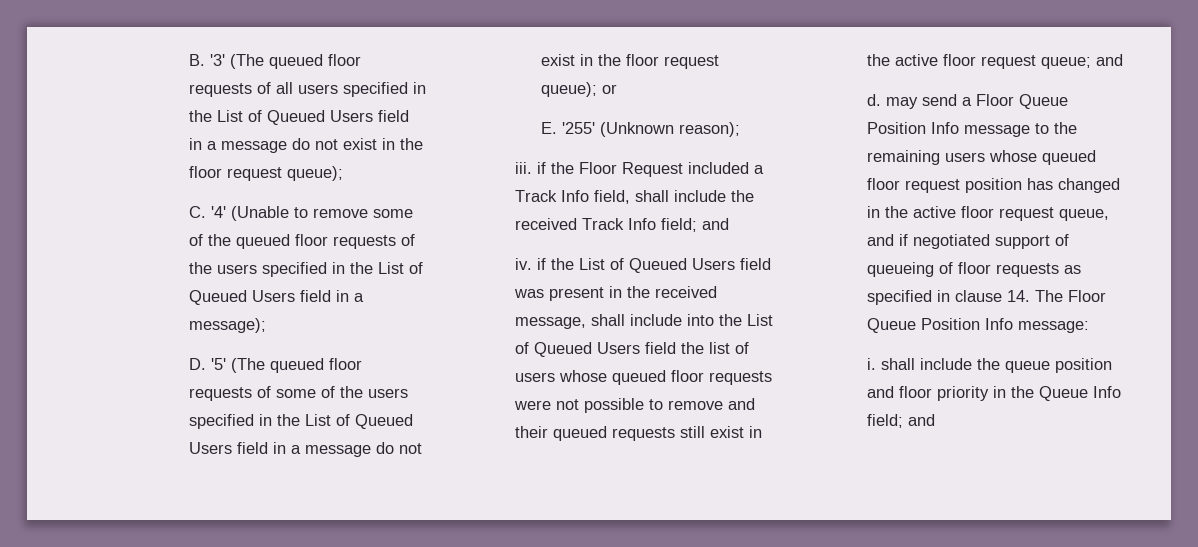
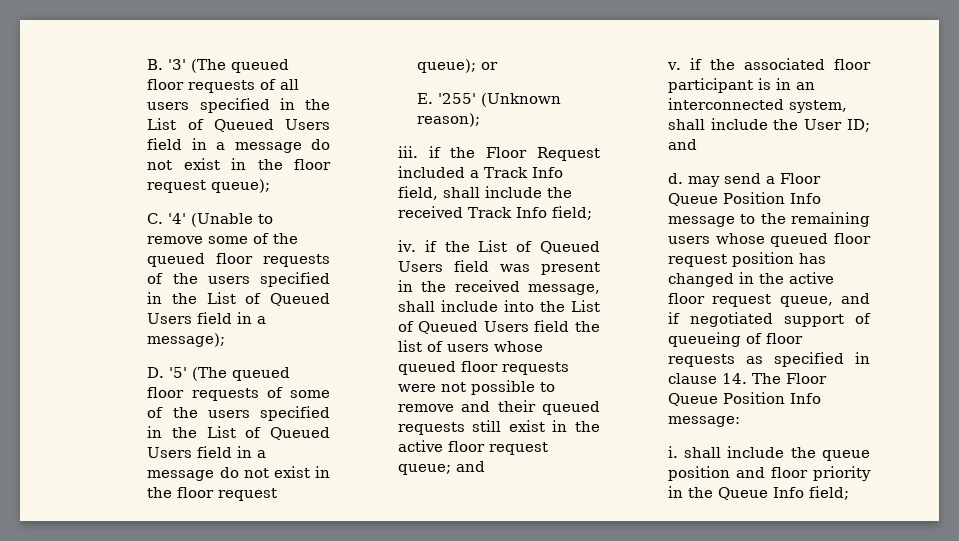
[701,218,729,230] and -> (592, 213) none
(1123, 60) none -> [666,58,871,70] [667,78,815,93] [667,98,847,113] [667,118,870,132] [667,139,697,150] // v. if the associated floor participant is in an interconnected system, shall include the User ID; and
[907,414,935,426] and -> (849, 493) none

